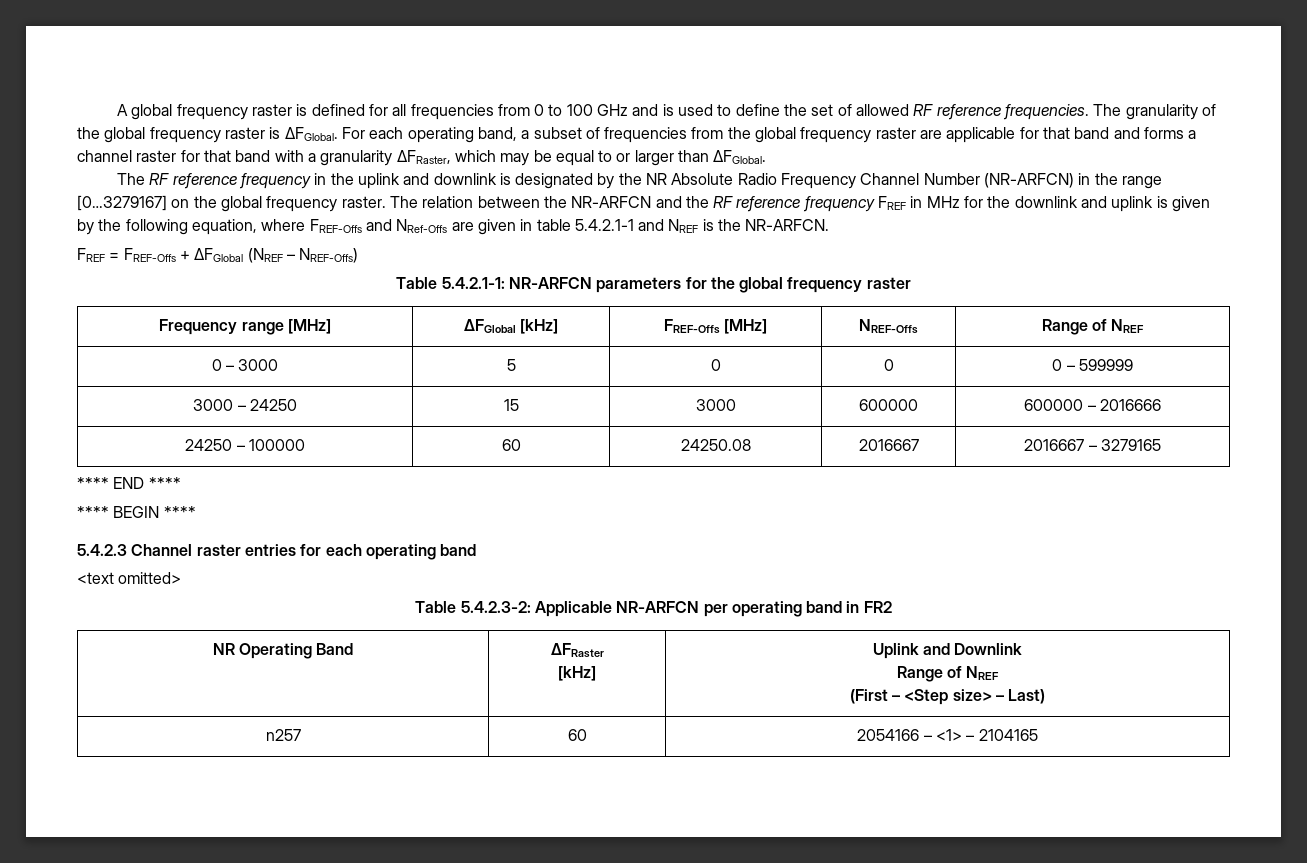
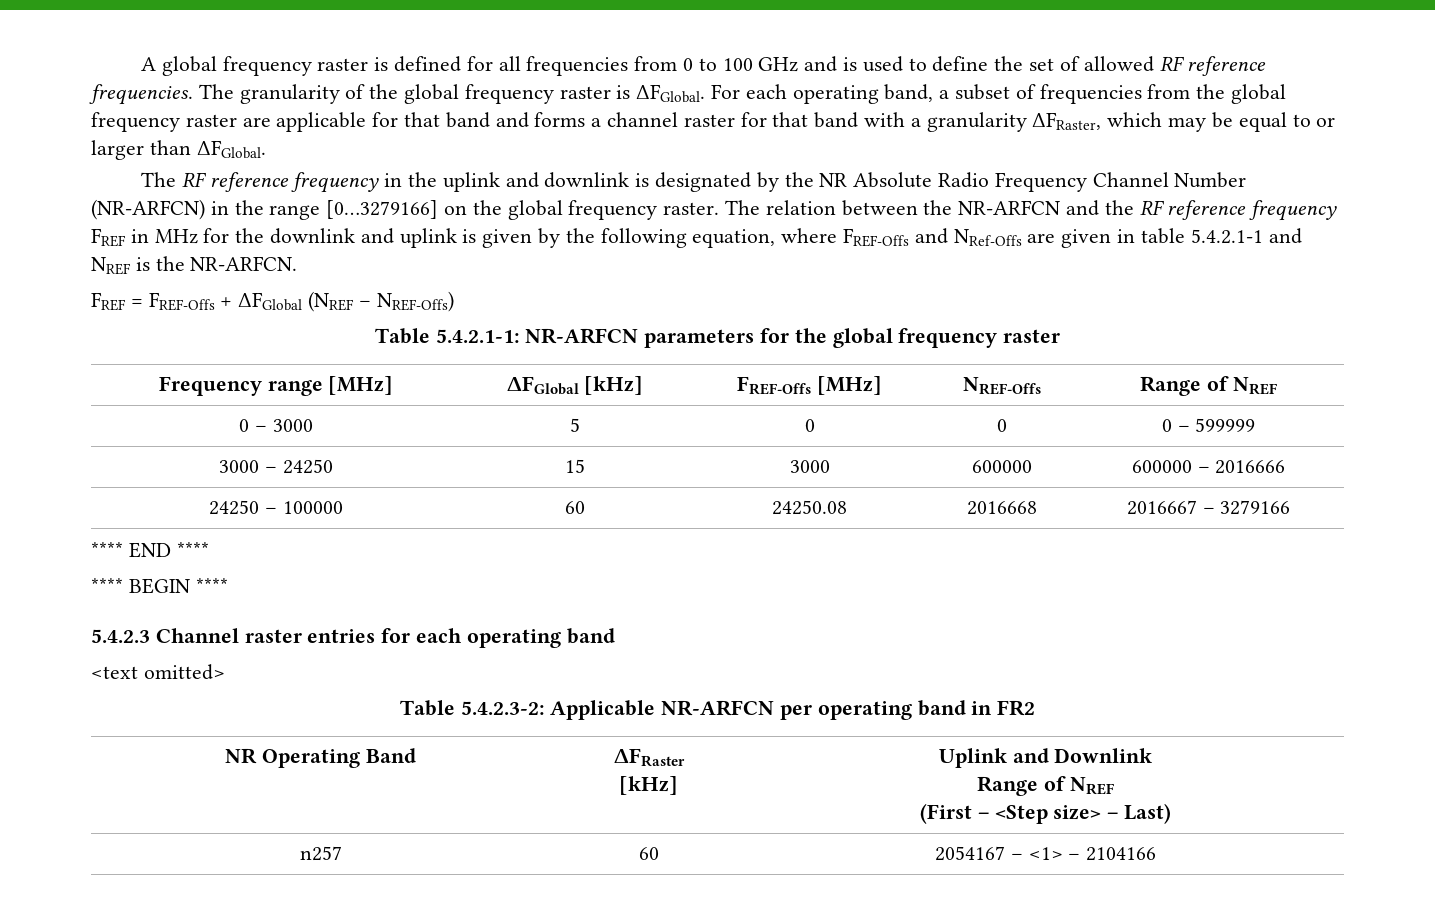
[77,195,167,211] [0…3279167] -> [326,200,439,219] [0…3279166]
[858,439,919,451] 2016667 -> [966,501,1037,515] 2016668
[1100,439,1161,451] 3279165 -> [1220,500,1291,515] 3279166
[857,729,920,741] 2054166 -> [934,846,1005,861] 2054167
[978,729,1038,741] 2104165 -> [1086,847,1157,861] 2104166

